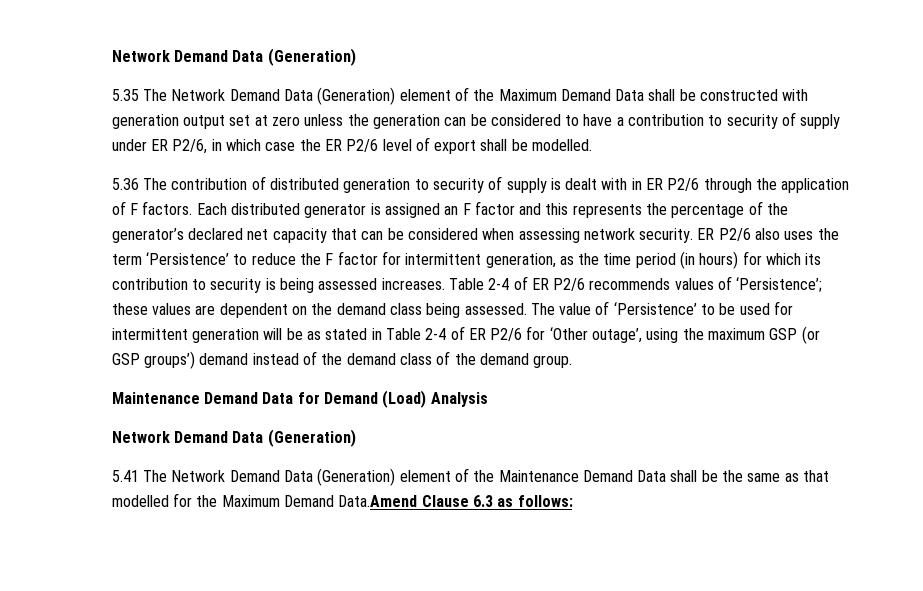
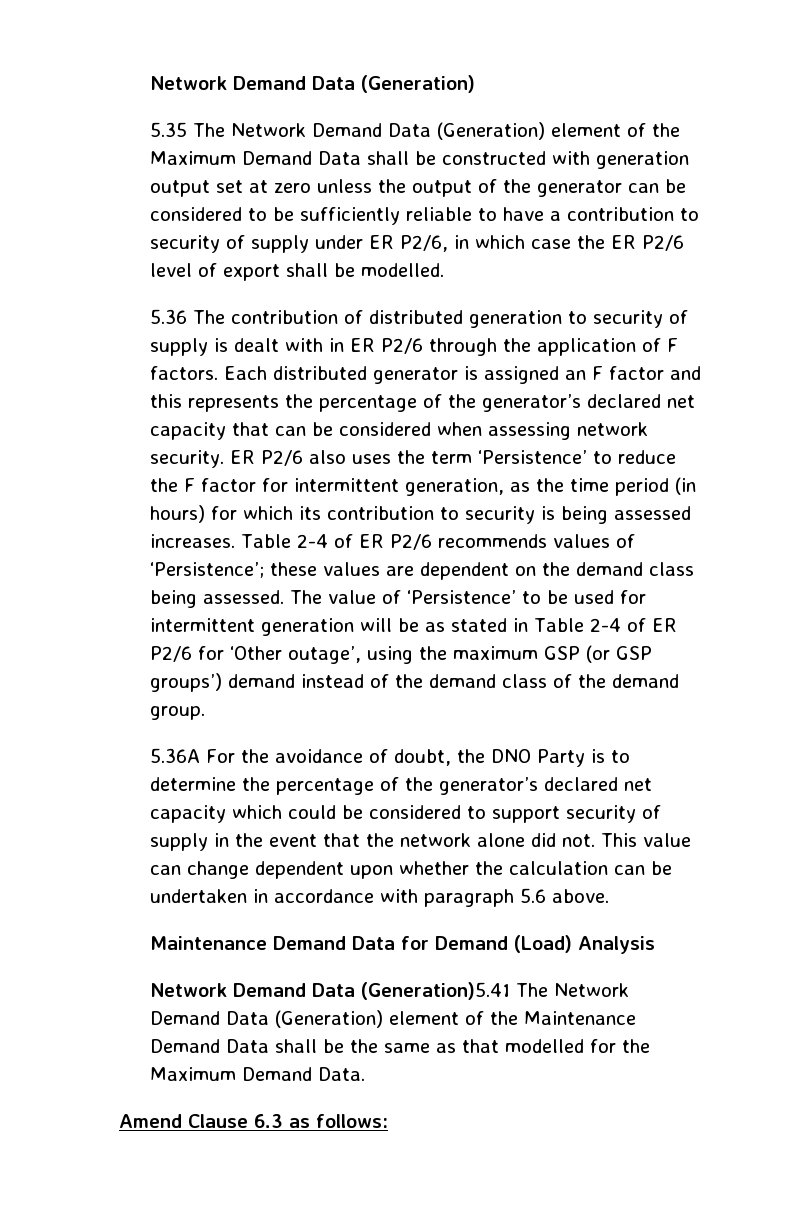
[372,114,561,129] generation can be considered -> [411,179,686,197] [149,207,472,225] output of the generator can be considered to be sufficiently reliable
(573, 361) none -> [149,748,630,767] [149,777,652,795] [149,805,661,823] [149,833,691,851] [149,861,672,879] [149,888,609,907] // 5.36A For the avoidance of doubt, the DNO Party is to determine the percentage of the generator’s declared net capacity which could be considered to support security of supply in the event that the network alone did not. This value can change dependent upon whether the calculation can be undertaken in accordance with paragraph 5.6 above.
[267,429,356,447] [111,470,139,482] (Generation) // 5.41 -> [360,982,510,1000] (Generation)5.41
[338,495,418,507] Data.Amend -> [317,1067,365,1081] [119,1114,183,1128] Data. // Amend

